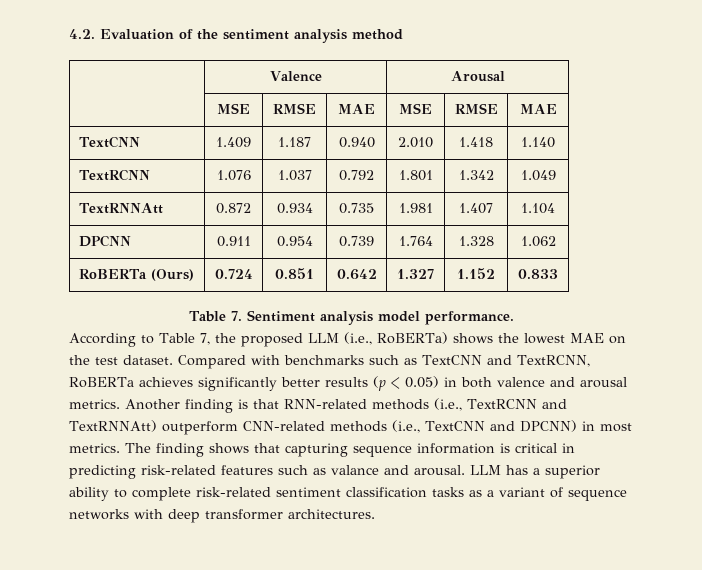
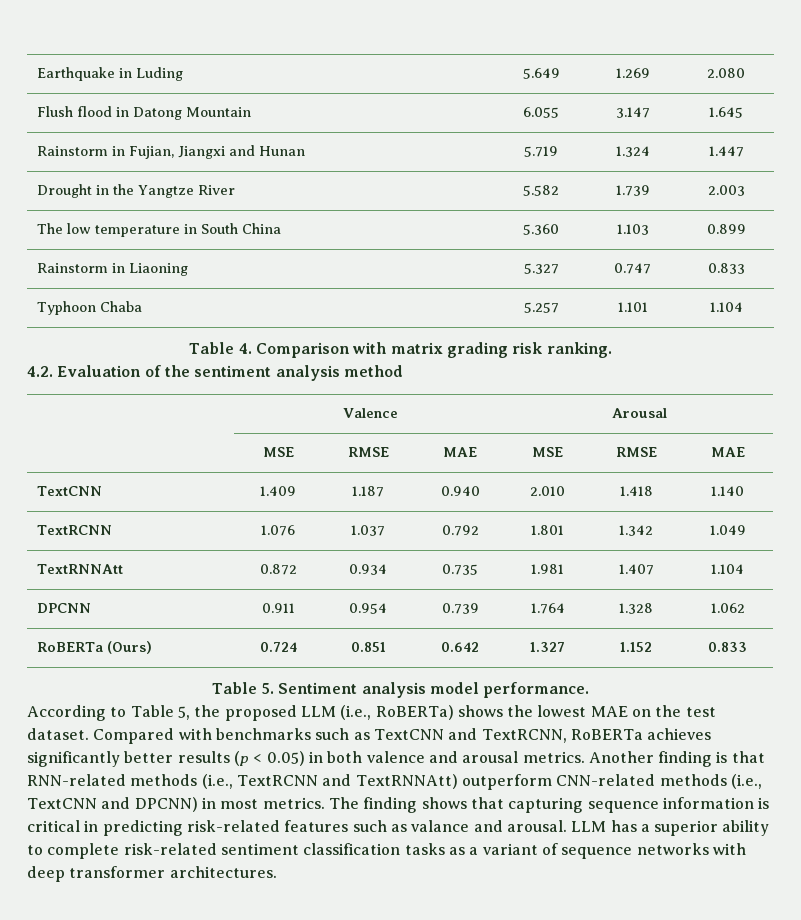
(69, 34) none -> [36,67,183,81] [522,68,560,79] [615,68,650,78] [707,68,745,78] [36,106,251,120] [523,107,559,118] [615,107,650,118] [709,107,743,118] [36,145,305,159] [524,146,558,157] [615,146,650,157] [708,146,744,157] [36,184,235,198] [523,185,559,196] [615,185,650,196] [707,185,745,196] [36,223,281,237] [523,224,559,235] [616,224,649,235] [706,224,746,234] [36,263,188,276] [523,263,559,274] [614,263,651,274] [707,263,745,274] [36,301,142,315] [523,302,559,313] [617,302,648,312] [709,302,743,312] [189,342,612,358] Earthquake in Luding | 5.649 | 1.269 | 2.080 // Flush flood in Datong Mountain | 6.055 | 3.147 | 1.645 // Rainstorm in Fujian, Jiangxi and Hunan | 5.719 | 1.324 | 1.447 // Drought in the Yangtze River | 5.582 | 1.739 | 2.003 // The low temperature in South China | 5.360 | 1.103 | 0.899 // Rainstorm in Liaoning | 5.327 | 0.747 | 0.833 // Typhoon Chaba | 5.257 | 1.101 | 1.104 // Table 4. Comparison with matrix grading risk ranking. //
[230,311,242,321] 7. -> [261,683,275,694] 5.
[199,333,210,345] 7, -> [177,706,190,720] 5,

